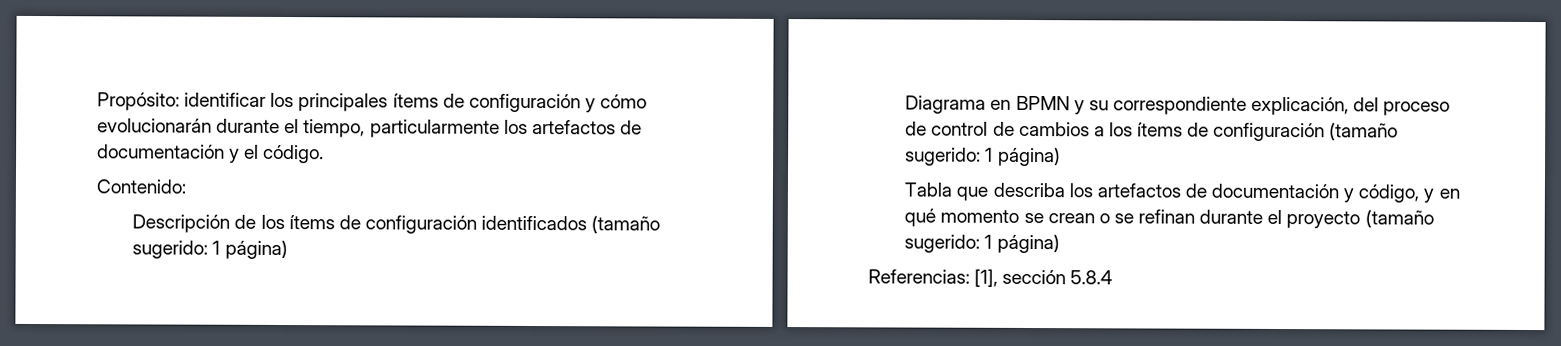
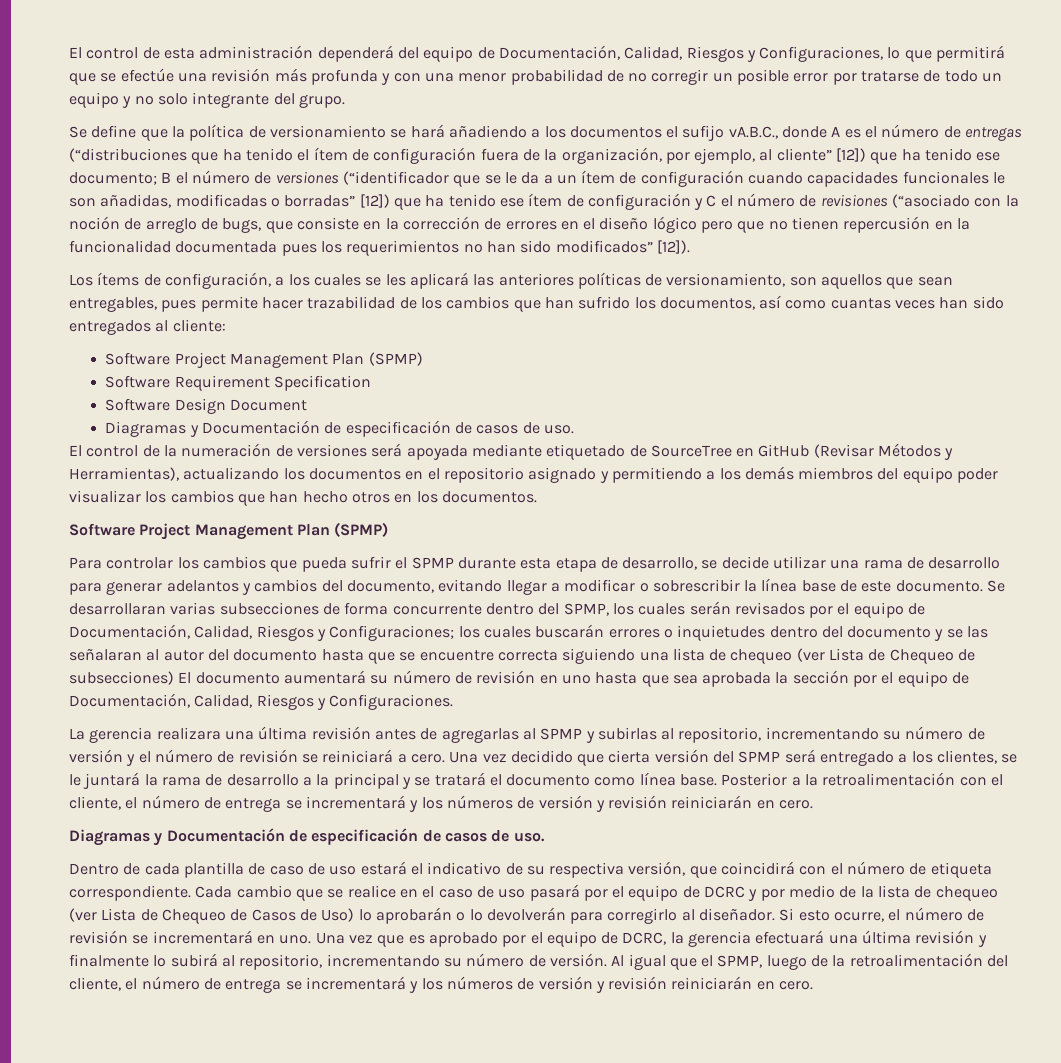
[97,92,648,113] [97,118,642,138] [97,144,325,164] [96,179,186,194] [132,214,661,234] [132,239,288,260] [905,95,1451,116] [905,121,1399,142] [905,146,1061,167] [904,182,1460,203] [904,208,1434,229] [904,233,1060,254] [868,268,1114,287] Propósito: identificar los principales ítems de configuración y cómo evolucionarán durante el tiempo, particularmente los artefactos de documentación y el código. // Contenido: // Descripción de los ítems de configuración identificados (tamaño sugerido: 1 página) // Diagrama en BPMN y su correspondiente explicación, del proceso de control de cambios a los ítems de configuración (tamaño sugerido: 1 página) // Tabla que describa los artefactos de documentación y código, y en qué momento se crean o se refinan durante el proyecto (tamaño sugerido: 1 página) // Referencias: [1], sección 5.8.4 -> [69,45,1006,62] [69,68,1003,85] [69,92,345,108] [69,124,1023,141] [69,147,1001,164] [69,170,1006,187] [69,193,1019,210] [69,216,971,233] [69,240,690,256] [69,272,953,289] [69,295,1004,312] [69,319,226,335] [105,352,423,368] [105,375,371,391] [105,398,307,414] [105,420,574,437] [69,443,954,460] [69,466,999,483] [69,490,537,506] [69,522,389,540] [69,556,1001,572] [69,578,1006,595] [69,601,926,618] [69,624,989,641] [69,648,976,664] [69,670,970,687] [69,693,454,710] [69,726,985,743] [69,749,1018,766] [69,772,1004,789] [69,795,814,812] [69,828,545,846] [69,861,992,878] [69,884,998,901] [69,907,985,924] [69,930,987,947] [69,953,1009,970] [69,976,814,993] El control de esta administración dependerá del equipo de Documentación, Calidad, Riesgos y Configuraciones, lo que permitirá que se efectúe una revisión más profunda y con una menor probabilidad de no corregir un posible error por tratarse de todo un equipo y no solo integrante del grupo. // Se define que la política de versionamiento se hará añadiendo a los documentos el sufijo vA.B.C., donde A es el número de entregas (“distribuciones que ha tenido el ítem de configuración fuera de la organización, por ejemplo, al cliente” [12]) que ha tenido ese documento; B el número de versiones (“identificador que se le da a un ítem de configuración cuando capacidades funcionales le son añadidas, modificadas o borradas” [12]) que ha tenido ese ítem de configuración y C el número de revisiones (“asociado con la noción de arreglo de bugs, que consiste en la corrección de errores en el diseño lógico pero que no tienen repercusión en la funcionalidad documentada pues los requerimientos no han sido modificados” [12]). // Los ítems de configuración, a los cuales se les aplicará las anteriores políticas de versionamiento, son aquellos que sean entregables, pues permite hacer trazabilidad de los cambios que han sufrido los documentos, así como cuantas veces han sido entregados al cliente: // Software Project Management Plan (SPMP) // Software Requirement Specification // Software Design Document // Diagramas y Documentación de especificación de casos de uso. // El control de la numeración de versiones será apoyada mediante etiquetado de SourceTree en GitHub (Revisar Métodos y Herramientas), actualizando los documentos en el repositorio asignado y permitiendo a los demás miembros del equipo poder visualizar los cambios que han hecho otros en los documentos. // Software Project Management Plan (SPMP) // Para controlar los cambios que pueda sufrir el SPMP durante esta etapa de desarrollo, se decide utilizar una rama de desarrollo para generar adelantos y cambios del documento, evitando llegar a modificar o sobrescribir la línea base de este documento. Se desarrollaran varias subsecciones de forma concurrente dentro del SPMP, los cuales serán revisados por el equipo de Documentación, Calidad, Riesgos y Configuraciones; los cuales buscarán errores o inquietudes dentro del documento y se las señalaran al autor del documento hasta que se encuentre correcta siguiendo una lista de chequeo (ver Lista de Chequeo de subsecciones) El documento aumentará su número de revisión en uno hasta que sea aprobada la sección por el equipo de Documentación, Calidad, Riesgos y Configuraciones. // La gerencia realizara una última revisión antes de agregarlas al SPMP y subirlas al repositorio, incrementando su número de versión y el número de revisión se reiniciará a cero. Una vez decidido que cierta versión del SPMP será entregado a los clientes, se le juntará la rama de desarrollo a la principal y se tratará el documento como línea base. Posterior a la retroalimentación con el cliente, el número de entrega se incrementará y los números de versión y revisión reiniciarán en cero. // Diagramas y Documentación de especificación de casos de uso. // Dentro de cada plantilla de caso de uso estará el indicativo de su respectiva versión, que coincidirá con el número de etiqueta correspondiente. Cada cambio que se realice en el caso de uso pasará por el equipo de DCRC y por medio de la lista de chequeo (ver Lista de Chequeo de Casos de Uso) lo aprobarán o lo devolverán para corregirlo al diseñador. Si esto ocurre, el número de revisión se incrementará en uno. Una vez que es aprobado por el equipo de DCRC, la gerencia efectuará una última revisión y finalmente lo subirá al repositorio, incrementando su número de versión. Al igual que el SPMP, luego de la retroalimentación del cliente, el número de entrega se incrementará y los números de versión y revisión reiniciarán en cero.

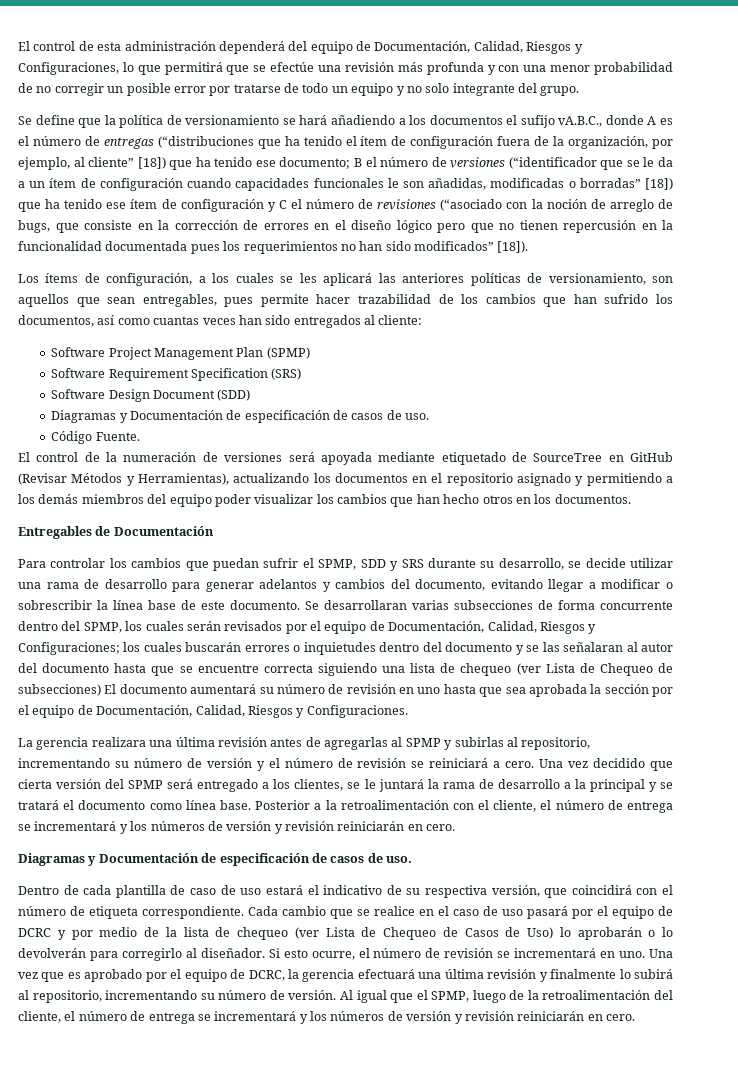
[836,148,867,162] [12]) -> [137,157,166,169] [18])
[359,194,390,208] [12]) -> [644,178,673,190] [18])
[656,240,690,254] [12]). -> [497,241,529,253] [18]).
(371, 383) none -> [271,368,302,380] (SRS)
[105,420,574,437] // Diagramas y Documentación de especificación de casos de uso. -> [217,389,251,401] [51,410,430,423] [51,431,140,444] (SDD) // Diagramas y Documentación de especificación de casos de uso. // Código Fuente.
[69,522,389,540] Software Project Management Plan (SPMP) -> [18,526,214,539] Entregables de Documentación
[301,557,347,572] pueda -> [213,558,260,571] puedan
[411,557,618,572] SPMP durante esta etapa de -> [318,558,495,571] SPMP, SDD y SRS durante su

